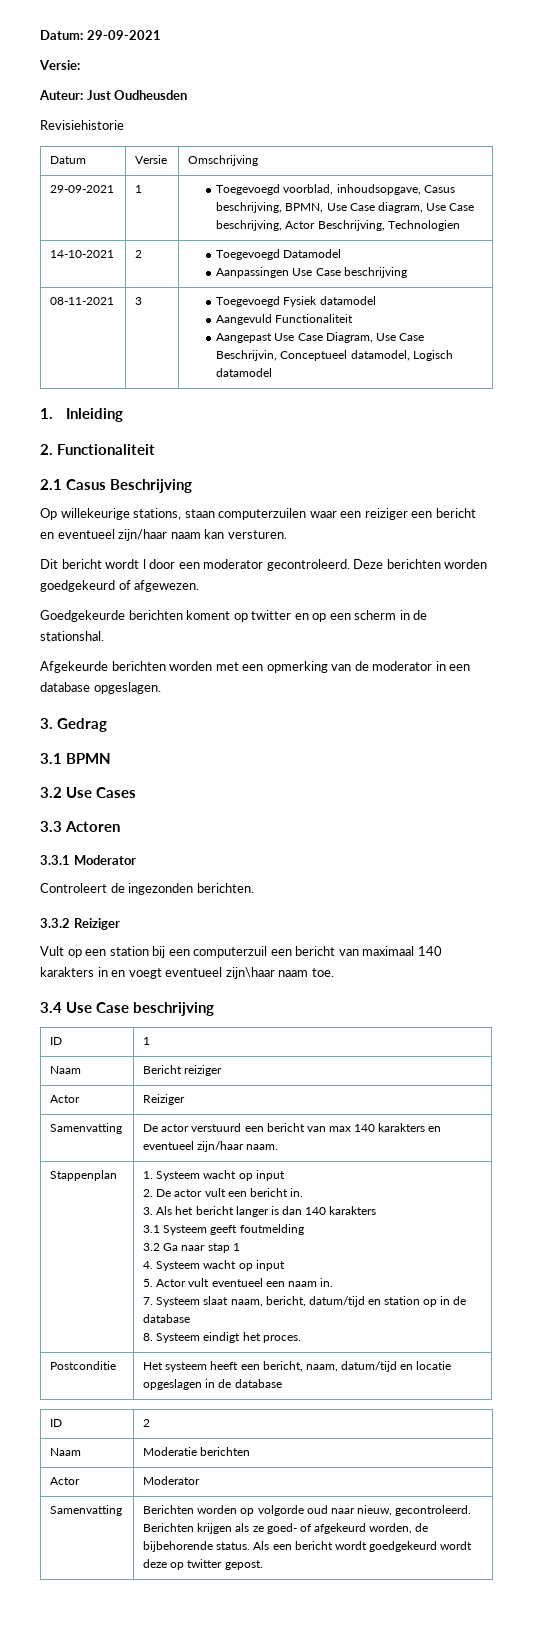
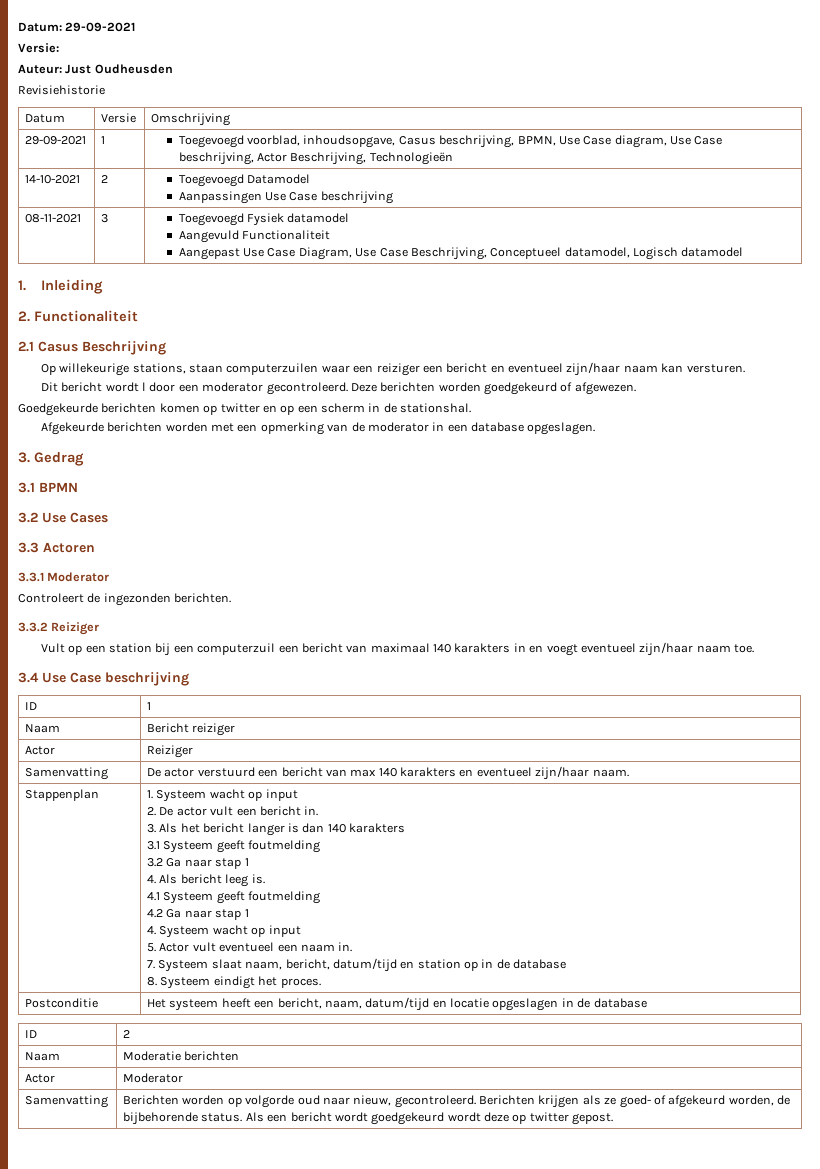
[387,220,460,231] Technologien -> [369,152,453,165] Technologieën
[216,350,278,361] Beschrijvin, -> [410,247,487,260] Beschrijving,
[186,610,231,620] koment -> [159,403,200,413] komen
[225,967,275,979] zijn\haar -> [639,642,694,656] zijn/haar
(240, 1247) none -> [147,874,265,887] [147,891,321,904] [147,909,249,920] // 4. Als bericht leeg is. // 4.1 Systeem geeft foutmelding // 4.2 Ga naar stap 1

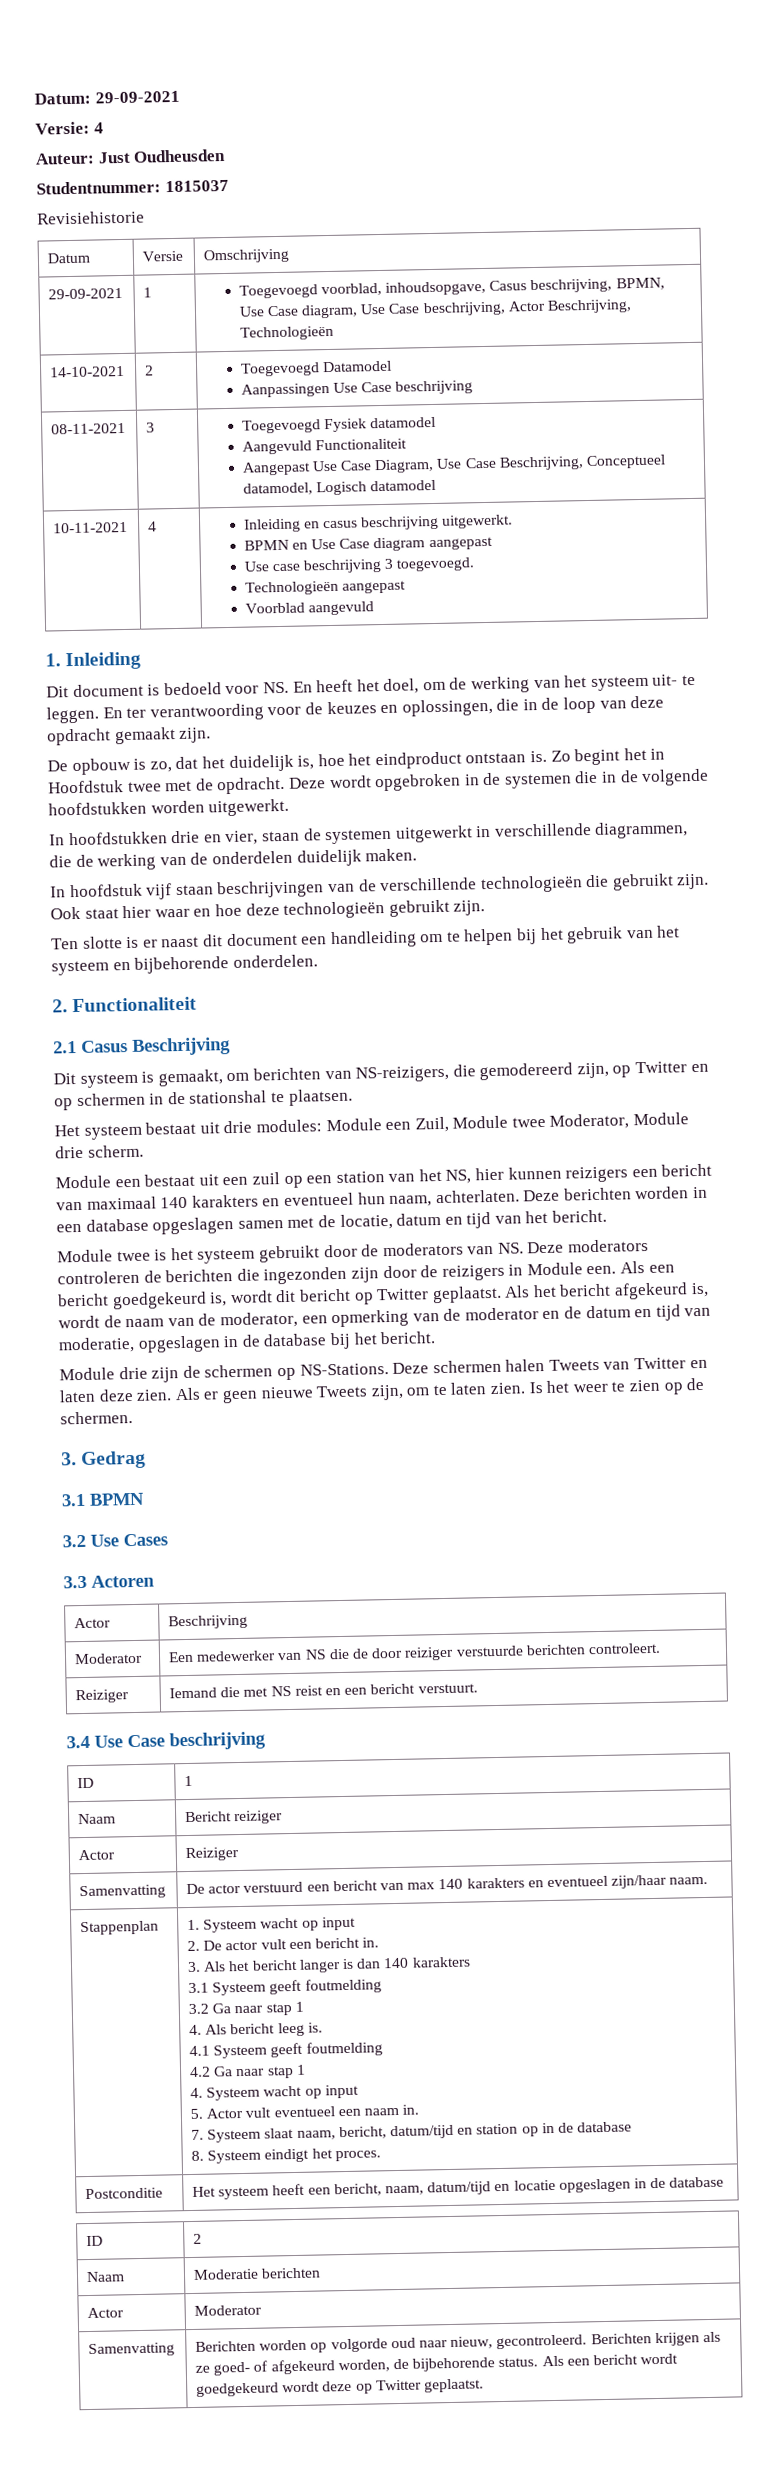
(59, 48) none -> [93,122,104,134] 4
(173, 69) none -> [36,179,229,195] // Studentnummer: 1815037
[18,279,104,294] // 1. Inleiding -> [53,521,129,534] [148,521,158,532] [243,514,514,533] [243,536,493,552] [243,557,476,574] [244,580,406,596] [244,601,374,616] [45,651,142,671] [46,674,697,698] [46,695,665,724] [47,727,212,746] [47,747,666,776] [48,768,710,795] [48,798,290,817] [49,821,689,846] [49,848,418,871] [50,873,710,900] [50,899,486,920] [51,925,681,950] [51,954,318,976] // 10-11-2021 | 4 | Inleiding en casus beschrijving uitgewerkt. // BPMN en Use Case diagram aangepast // Use case beschrijving 3 toegevoegd. // Technologieën aangepast // Voorblad aangevuld // 1. Inleiding // Dit document is bedoeld voor NS. En heeft het doel, om de werking van het systeem uit- te leggen. En ter verantwoording voor de keuzes en oplossingen, die in de loop van deze opdracht gemaakt zijn. // De opbouw is zo, dat het duidelijk is, hoe het eindproduct ontstaan is. Zo begint het in Hoofdstuk twee met de opdracht. Deze wordt opgebroken in de systemen die in de volgende hoofdstukken worden uitgewerkt. // In hoofdstukken drie en vier, staan de systemen uitgewerkt in verschillende diagrammen, die de werking van de onderdelen duidelijk maken. // In hoofdstuk vijf staan beschrijvingen van de verschillende technologieën die gebruikt zijn. Ook staat hier waar en hoe deze technologieën gebruikt zijn. // Ten slotte is er naast dit document een handleiding om te helpen bij het gebruik van het systeem en bijbehorende onderdelen.
[40,362,745,376] [40,382,636,395] [18,403,472,416] [40,422,235,435] Op willekeurige stations, staan computerzuilen waar een reiziger een bericht en eventueel zijn/haar naam kan versturen. // Dit bericht wordt l door een moderator gecontroleerd. Deze berichten worden goedgekeurd of afgewezen. // Goedgekeurde berichten komen op twitter en op een scherm in de stationshal. // Afgekeurde berichten worden met -> [53,1061,709,1088] [54,1088,353,1111] [54,1112,690,1140] [55,1144,144,1159] [55,1163,713,1189] [56,1186,709,1211] [56,1209,608,1235] [57,1238,650,1264] [57,1261,675,1285] [57,1282,709,1310] [58,1311,298,1329] Dit systeem is gemaakt, om berichten van NS-reizigers, die gemodereerd zijn, op Twitter en op schermen in de stationshal te plaatsen. // Het systeem bestaat uit drie modules: Module een Zuil, Module twee Moderator, Module drie scherm. // Module een bestaat uit een zuil op een station van het NS, hier kunnen reizigers een bericht van maximaal 140 karakters en eventueel hun naam, achterlaten. Deze berichten worden in een database opgeslagen samen met de locatie, datum en tijd van het bericht. // Module twee is het systeem gebruikt door de moderators van NS. Deze moderators controleren de berichten die ingezonden zijn door de reizigers in Module een. Als een bericht goedgekeurd is, wordt dit bericht op Twitter geplaatst. Als het bericht afgekeurd is, wordt de naam van de moderator,
[432,422,596,435] in een database opgeslagen. -> [542,1304,712,1321] [58,1331,436,1354] [59,1357,708,1383] [59,1377,705,1404] [60,1410,133,1425] en de datum en tijd van moderatie, opgeslagen in de database bij het bericht. // Module drie zijn de schermen op NS-Stations. Deze schermen halen Tweets van Twitter en laten deze zien. Als er geen nieuwe Tweets zijn, om te laten zien. Is het weer te zien op de schermen.
[18,572,110,582] [18,593,232,606] [18,622,100,635] [40,642,755,656] // 3.3.1 Moderator // Controleert de ingezonden berichten. // 3.3.2 Reiziger // Vult op een station bij een computerzuil een bericht van maximaal 140 karakters in en voegt eventueel zijn/haar naam toe. -> [74,1617,112,1629] [168,1614,249,1630] [74,1652,144,1665] [168,1642,661,1663] [75,1689,130,1704] [169,1683,478,1699] // Actor | Beschrijving // Moderator | Een medewerker van NS die de door reiziger verstuurde berichten controleert. // Reiziger | Iemand die met NS reist en een bericht verstuurt.
[529,1112,614,1125] twitter gepost. -> [375,2378,484,2393] Twitter geplaatst.

